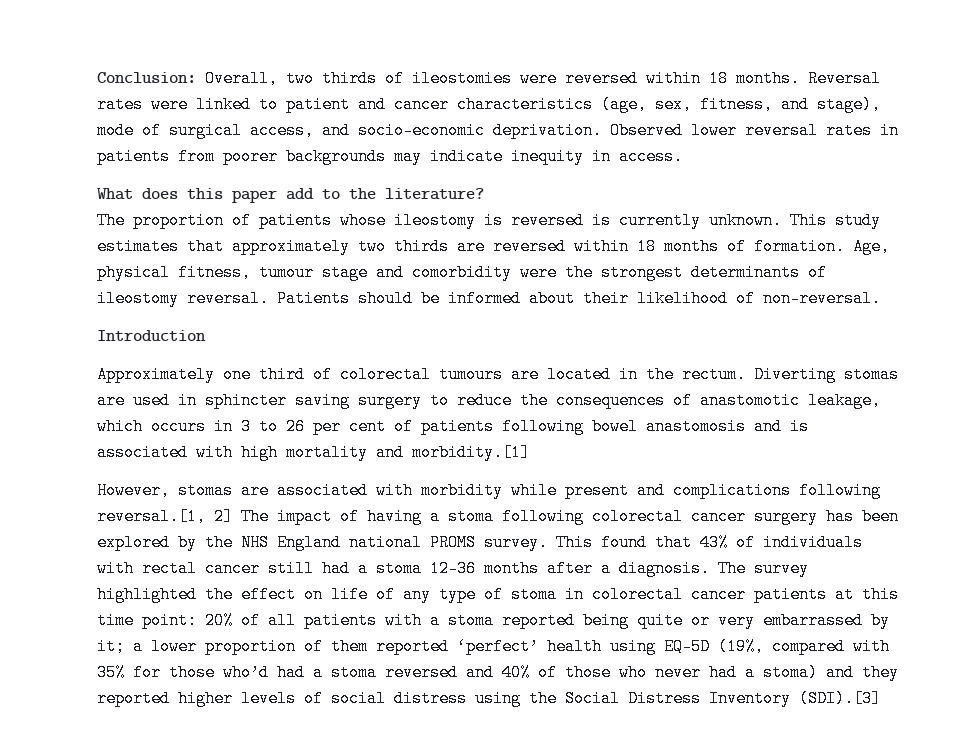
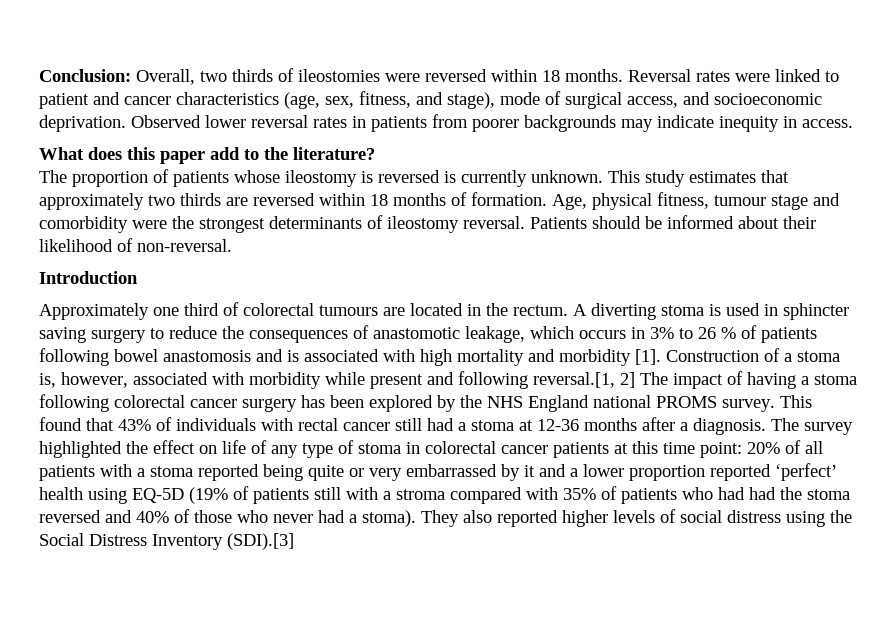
[358,122,485,139] socio-economic -> [714,93,822,105] socioeconomic
[754,366,899,383] [97,392,125,409] Diverting stomas are -> [573,303,721,320] A diverting stoma is
[241,418,251,435] 3 -> [650,327,674,339] 3%
[313,418,386,435] per cent -> [721,327,736,339] %
[412,444,530,461] [97,482,269,499] morbidity.[1] // However, stomas are -> [559,348,840,366] [39,372,128,388] morbidity [1]. Construction of a stoma is, however,
[673,482,791,499] complications -> (454, 378) none
(422, 568) none -> [519,420,533,431] at
[97,638,125,655] it; -> [524,464,566,477] it and
[304,638,368,655] of them -> (705, 473) none
[718,638,890,655] [97,664,323,681] (19%, compared with 35% for those who’d had a -> [189,486,802,504] (19% of patients still with a stroma compared with 35% of patients who had had the
[763,664,899,681] stoma) and they -> [362,510,492,527] stoma). They also

